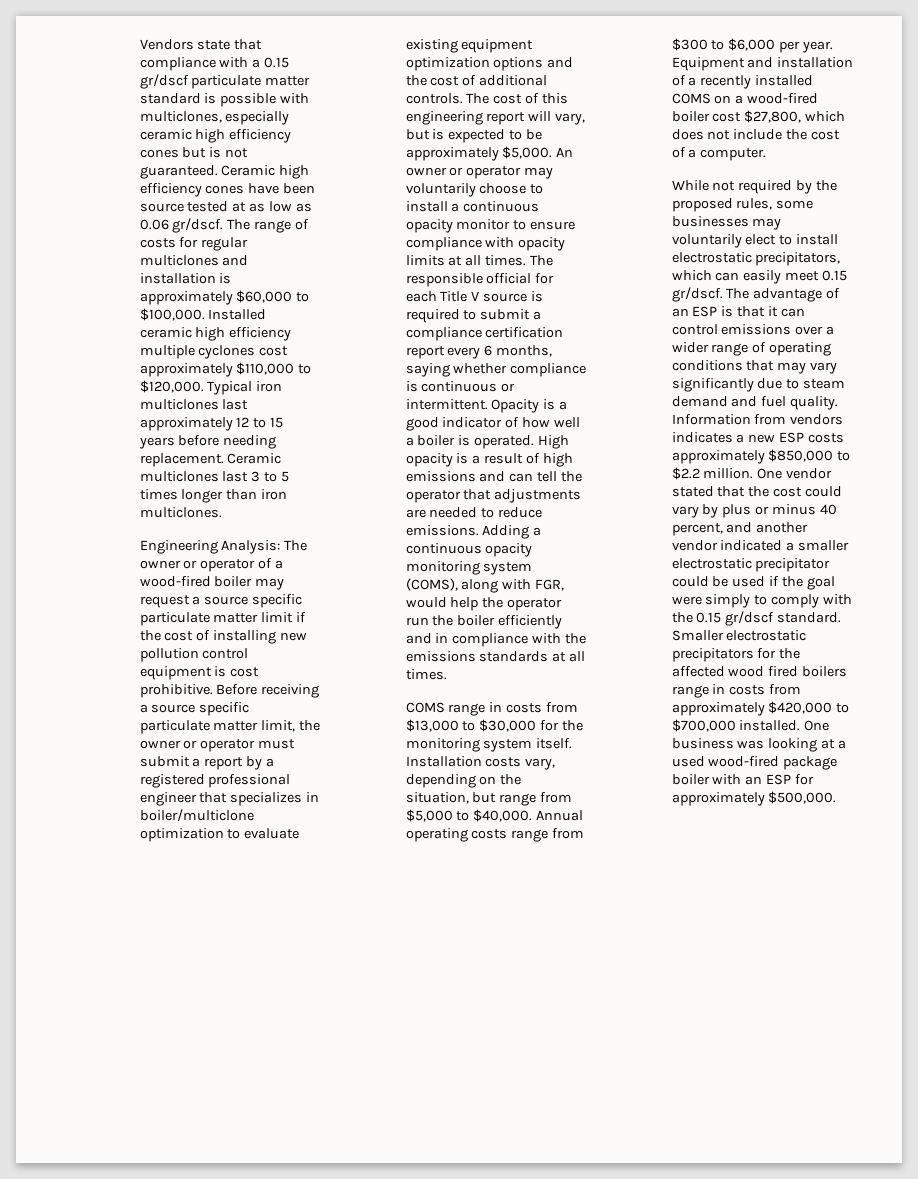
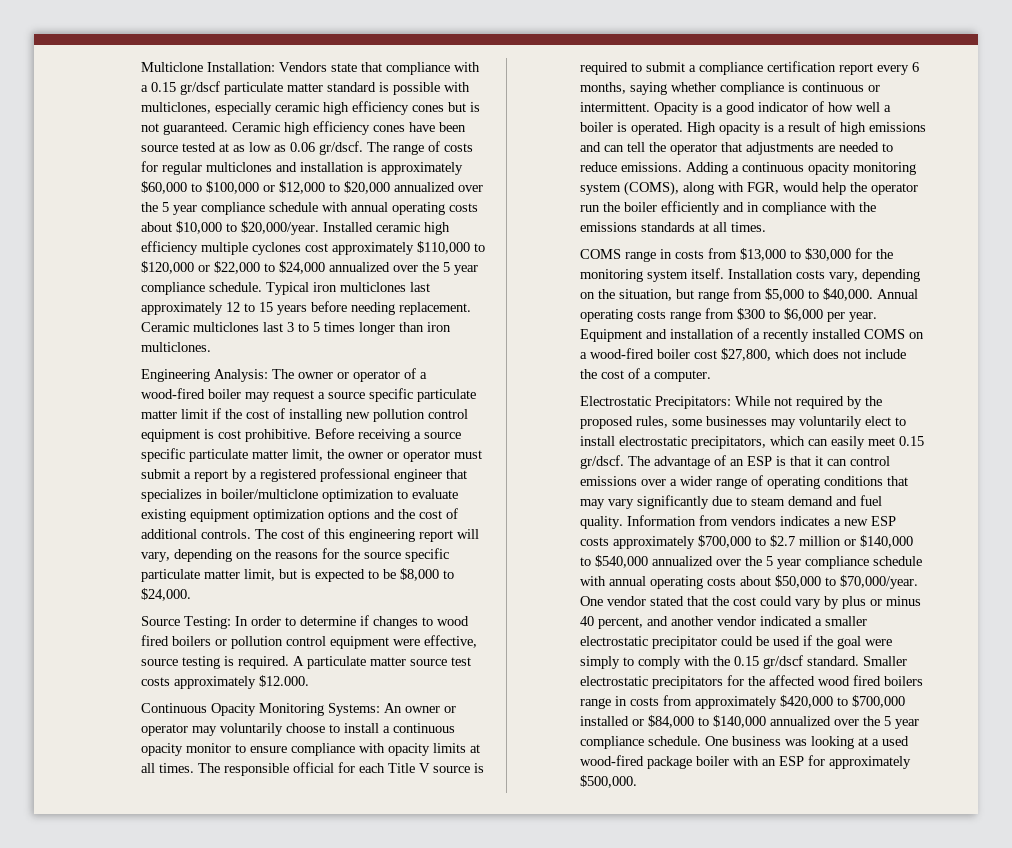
(139, 44) none -> [141,62,276,72] Multiclone Installation:
[139,308,205,321] $100,000. -> [206,181,484,194] [141,202,479,215] [141,221,320,235] $100,000 or $12,000 to $20,000 annualized over the 5 year compliance schedule with annual operating costs about $10,000 to $20,000/year.
[139,380,204,393] $120,000. -> [141,261,479,275] [141,282,263,295] $120,000 or $22,000 to $24,000 annualized over the 5 year compliance schedule.
(586, 119) none -> [174,548,450,562] [141,569,276,582] depending on the reasons for the source specific particulate matter limit,
[405,146,553,161] approximately $5,000. -> [400,568,455,581] [141,588,192,601] [141,615,470,629] [141,635,478,649] [141,656,472,669] [141,675,310,689] [141,703,381,716] $8,000 to $24,000. // Source Testing: In order to determine if changes to wood fired boilers or pollution control equipment were effective, source testing is required. A particulate matter source test costs approximately $12.000. // Continuous Opacity Monitoring Systems:
(767, 154) none -> [580,396,732,409] Electrostatic Precipitators:
[768,449,851,462] [671,467,754,480] $850,000 to $2.2 million. -> [698,535,914,548] [580,555,923,569] [580,575,919,589] $700,000 to $2.7 million or $140,000 to $540,000 annualized over the 5 year compliance schedule with annual operating costs about $50,000 to $70,000/year.
[739,720,801,731] installed. -> [580,715,920,729] [580,736,702,749] installed or $84,000 to $140,000 annualized over the 5 year compliance schedule.

